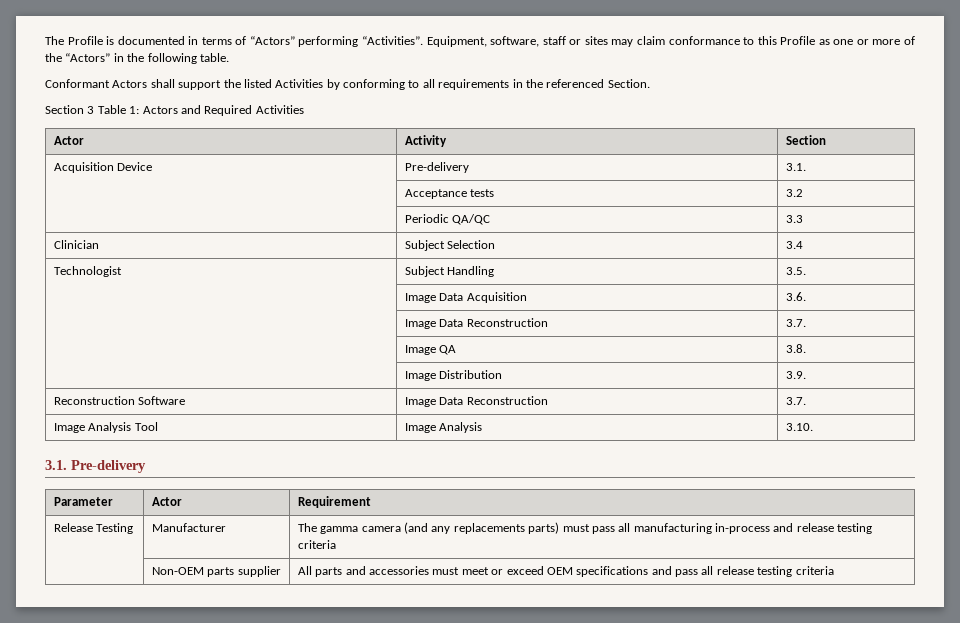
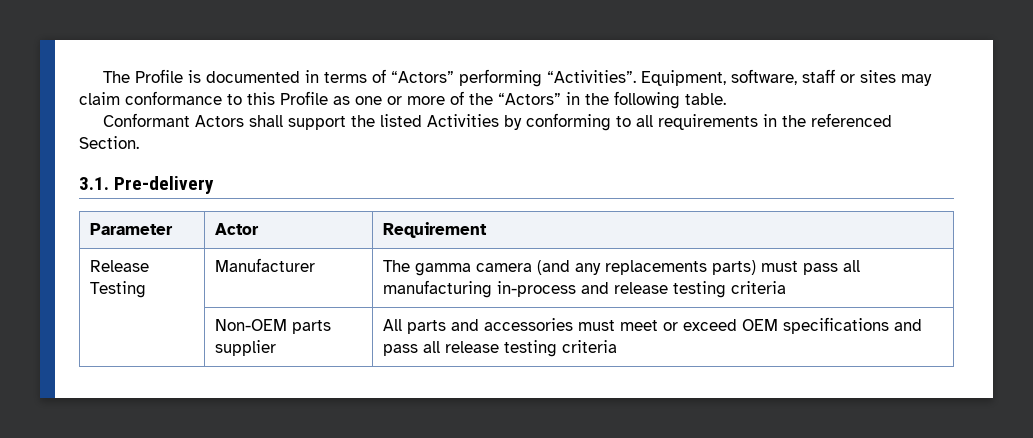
[45,105,304,116] [53,136,84,145] [404,135,447,147] [785,135,826,145] [53,162,153,173] [404,162,469,173] [785,163,806,171] [404,189,495,199] [785,189,803,197] [404,214,491,225] [785,215,803,223] [53,240,99,249] [404,240,496,251] [785,241,803,249] [53,266,122,277] [404,266,495,277] [785,267,806,275] [404,292,527,303] [785,292,806,301] [404,318,548,329] [785,319,806,327] [404,345,457,355] [785,344,806,353] [404,370,503,381] [785,371,806,379] [53,396,186,405] [404,396,548,407] [785,397,806,405] [53,422,158,433] [404,422,483,433] [785,423,813,431] // Section 3 Table 1: Actors and Required Activities // Actor | Activity | Section // Acquisition Device | Pre-delivery | 3.1. // | Acceptance tests | 3.2 // | Periodic QA/QC | 3.3 // Clinician | Subject Selection | 3.4 // Technologist | Subject Handling | 3.5. // | Image Data Acquisition | 3.6. // | Image Data Reconstruction | 3.7. // | Image QA | 3.8. // | Image Distribution | 3.9. // Reconstruction Software | Image Data Reconstruction | 3.7. // Image Analysis Tool | Image Analysis | 3.10. -> (139, 142) none

